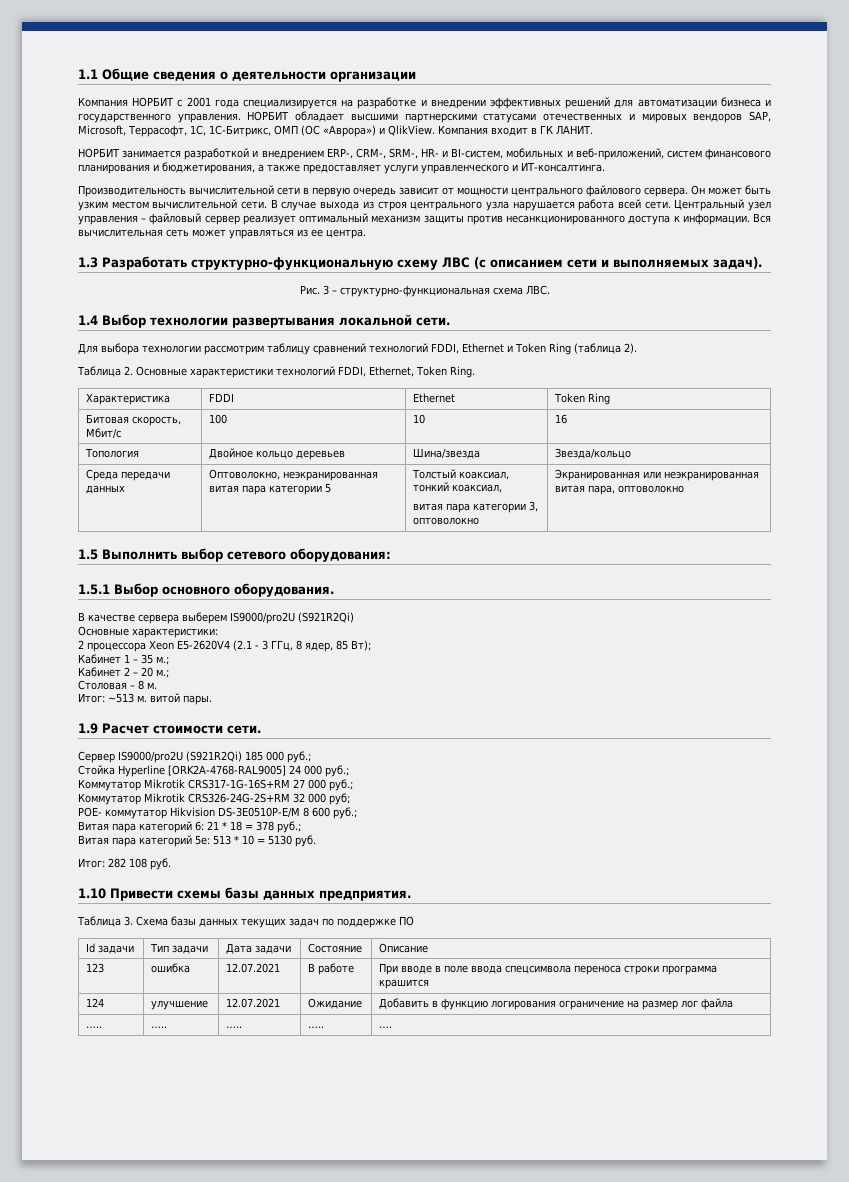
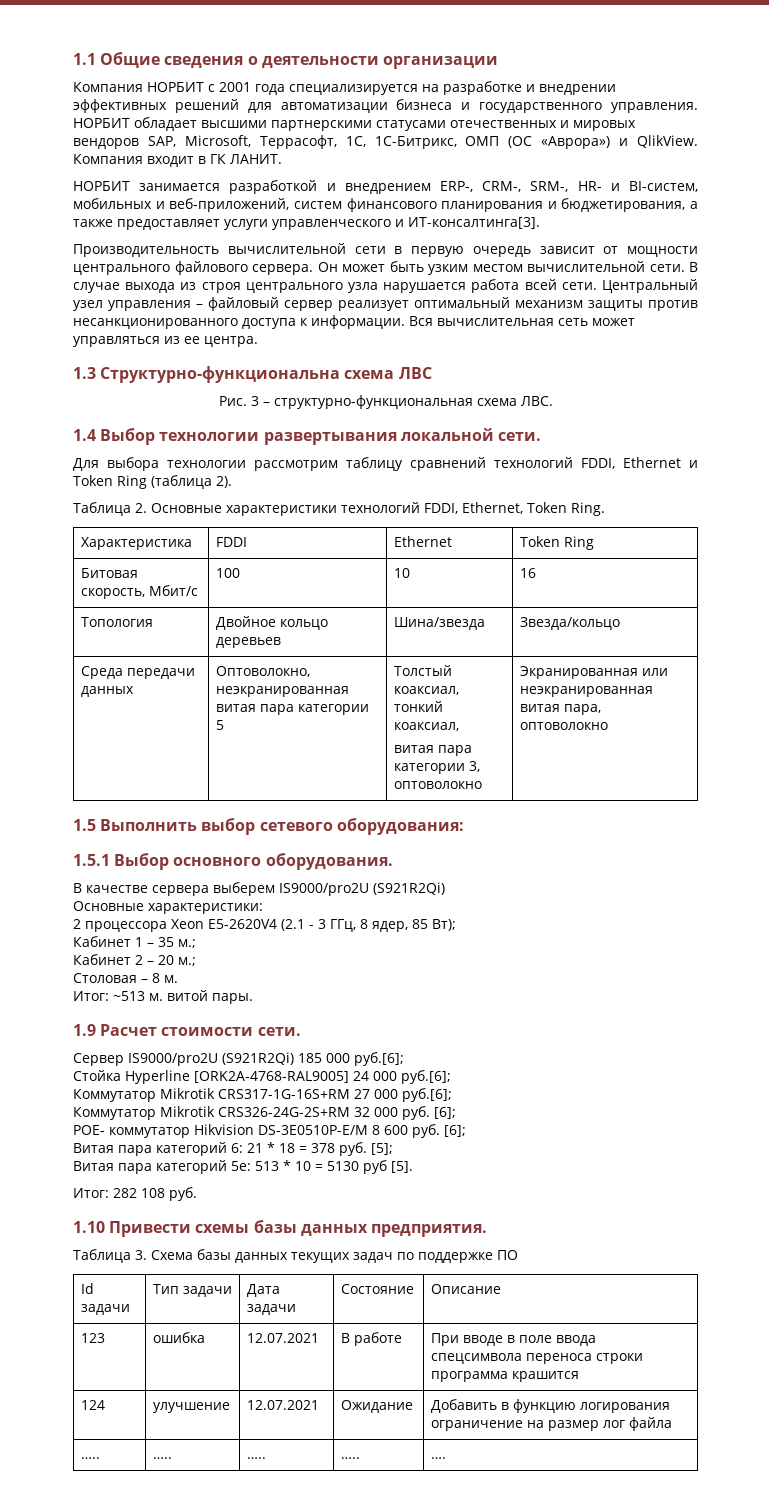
[521,162,605,172] ИТ-консалтинга. -> [408,217,540,229] ИТ-консалтинга[3].
[102,256,762,270] Разработать структурно-функциональную схему ЛВС (с описанием сети и выполняемых задач). -> [100,366,432,383] Структурно-функциональна схема ЛВС
[287,751,311,763] руб.; -> [354,1052,404,1066] руб.[6];
[325,765,349,777] руб.; -> [401,1070,451,1084] руб.[6];
[329,779,353,791] руб.; -> [402,1088,452,1102] руб.[6];
[329,793,350,805] руб; -> [402,1106,456,1120] руб. [6];
[333,807,357,819] руб.; -> [412,1124,466,1138] руб. [6];
[277,821,301,833] руб.; -> [339,1142,393,1156] руб. [5];
[295,835,316,847] руб. -> [363,1160,413,1174] руб [5].

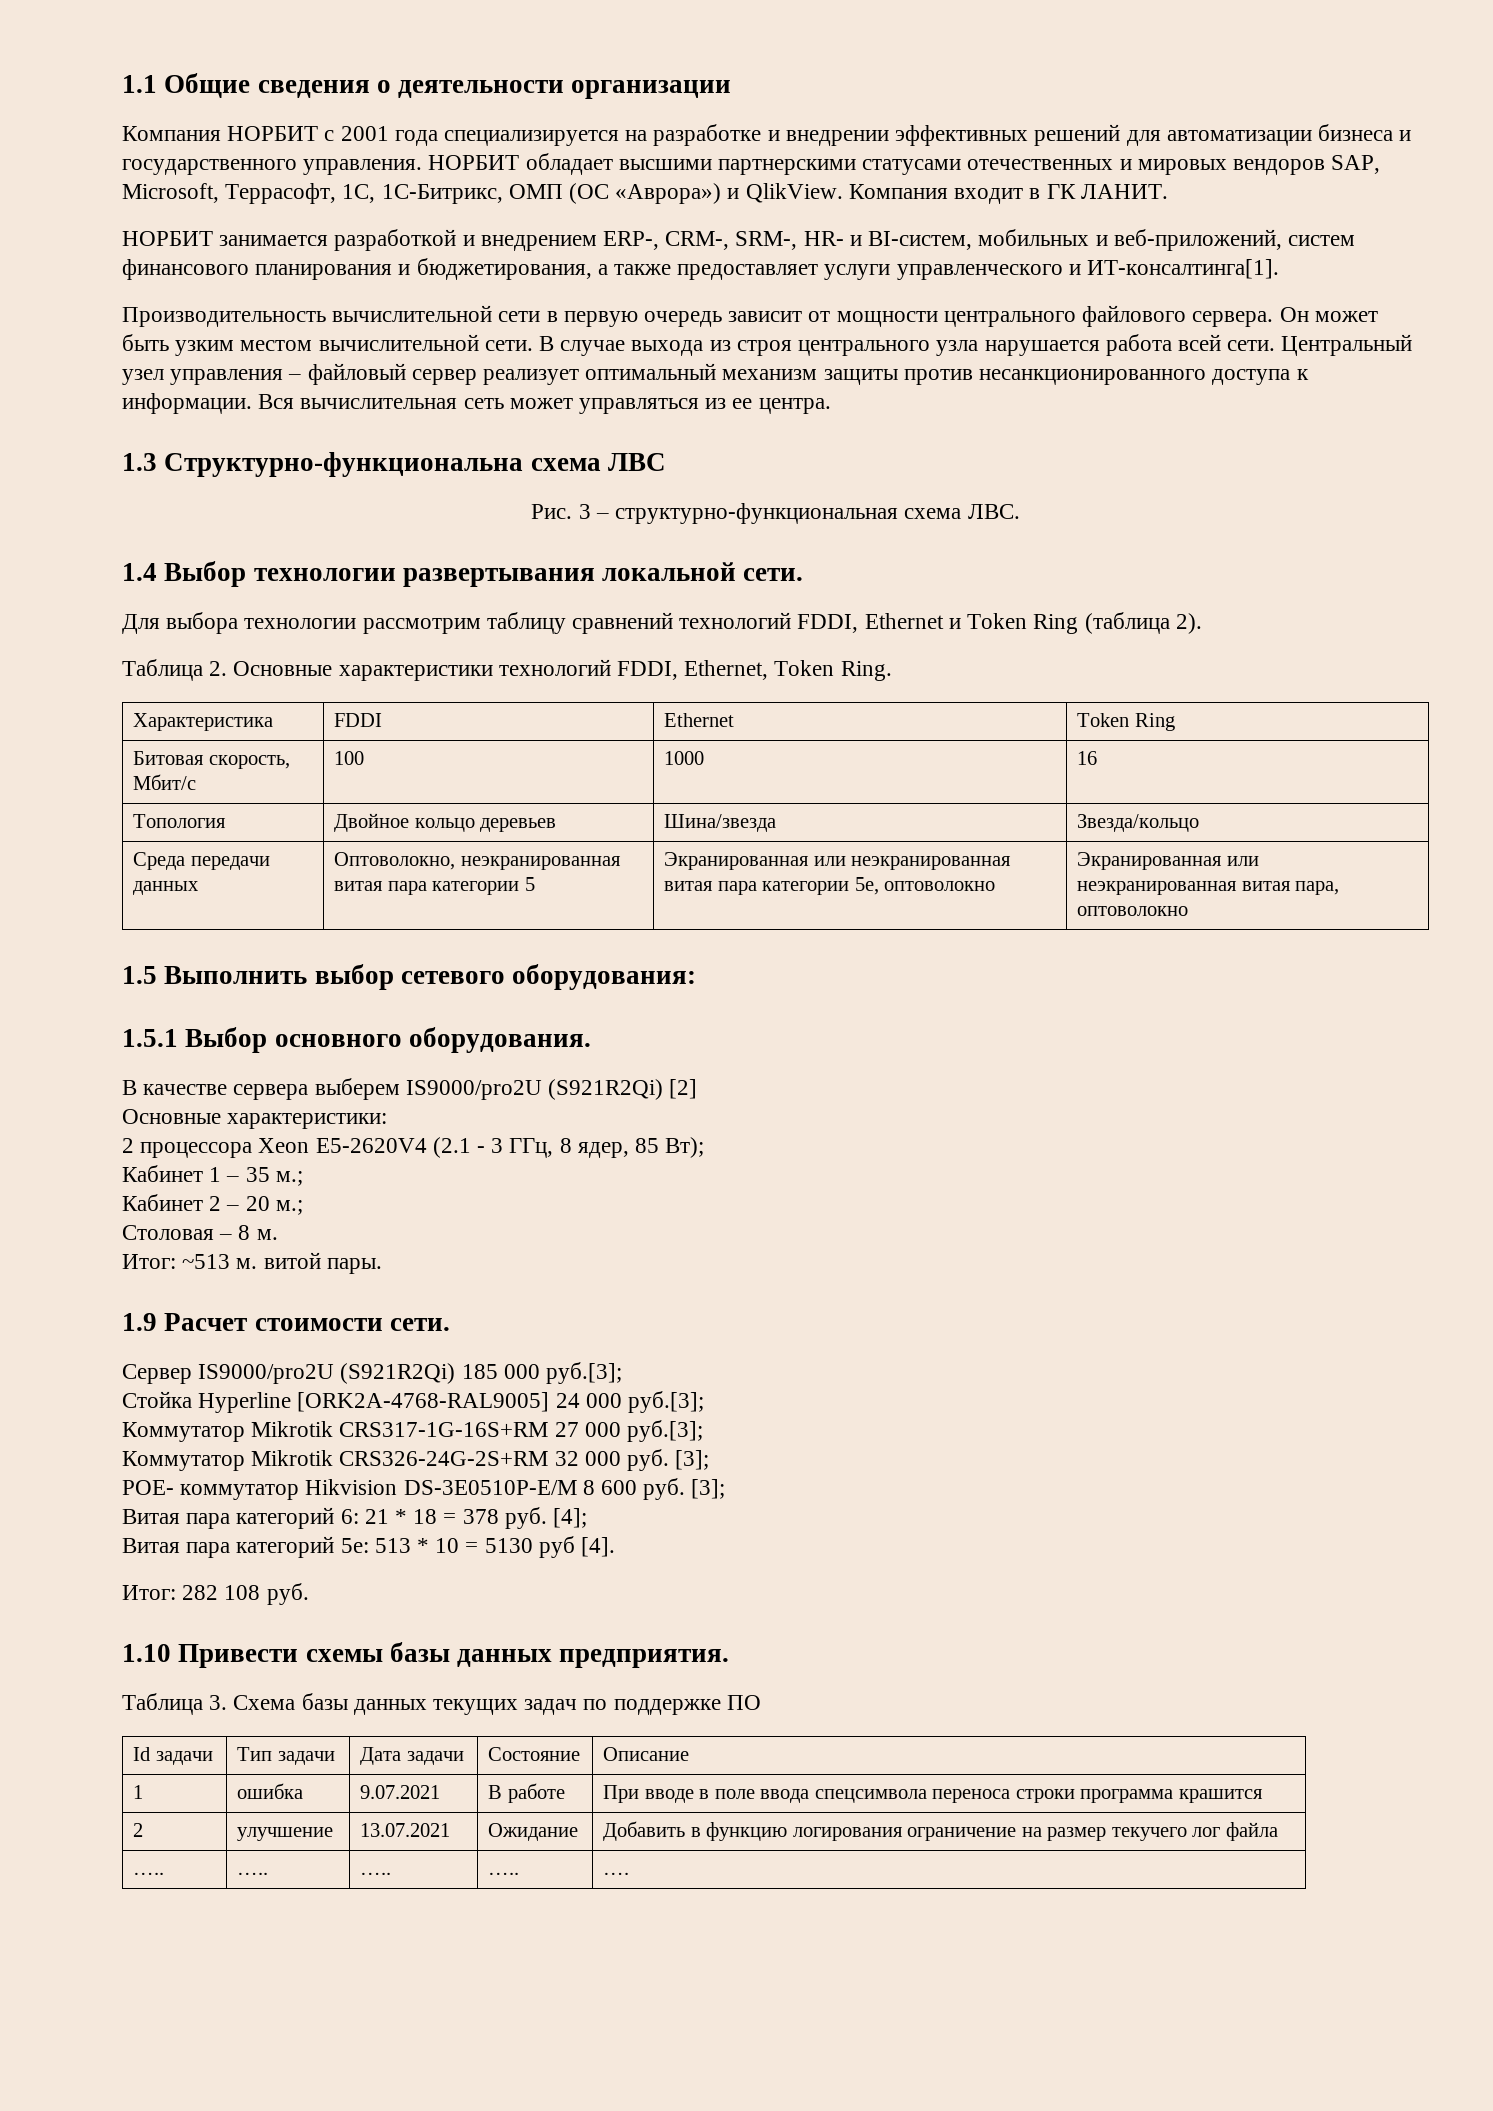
[408,217,540,229] ИТ-консалтинга[3]. -> [1087,259,1280,279] ИТ-консалтинга[1].
[393,568,410,578] 10 -> [664,751,705,765] 1000
[393,665,452,676] [393,686,459,695] [393,701,443,712] [393,722,459,731] [393,745,472,756] [393,761,480,774] Толстый коаксиал, тонкий коаксиал, // витая пара категории 3, -> [664,852,1012,870] [664,877,879,895] Экранированная или неэкранированная витая пара категории 5e,
(445, 888) none -> [669,1079,698,1099] [2]
[354,1052,404,1066] руб.[6]; -> [546,1362,623,1384] руб.[3];
[401,1070,451,1084] руб.[6]; -> [628,1391,705,1413] руб.[3];
[402,1088,452,1102] руб.[6]; -> [627,1420,704,1442] руб.[3];
[434,1107,456,1119] [6]; -> [675,1450,710,1470] [3];
[444,1125,466,1137] [6]; -> [691,1479,726,1499] [3];
[371,1143,393,1155] [5]; -> [553,1508,588,1528] [4];
[391,1161,413,1173] [5]. -> [581,1537,616,1557] [4].
[80,1333,105,1343] 123 -> [133,1785,144,1799] 1
[246,1333,319,1343] 12.07.2021 -> [360,1785,441,1799] 9.07.2021
[80,1400,105,1410] 124 -> [133,1823,144,1837] 2
[246,1400,319,1410] 12.07.2021 -> [360,1823,451,1837] 13.07.2021
(599, 1425) none -> [1111,1827,1187,1841] текучего

